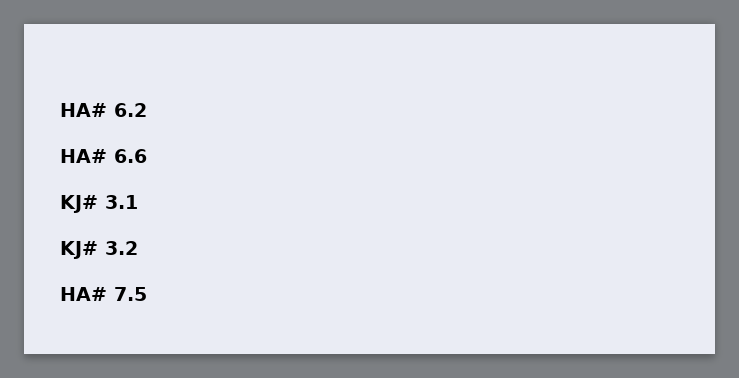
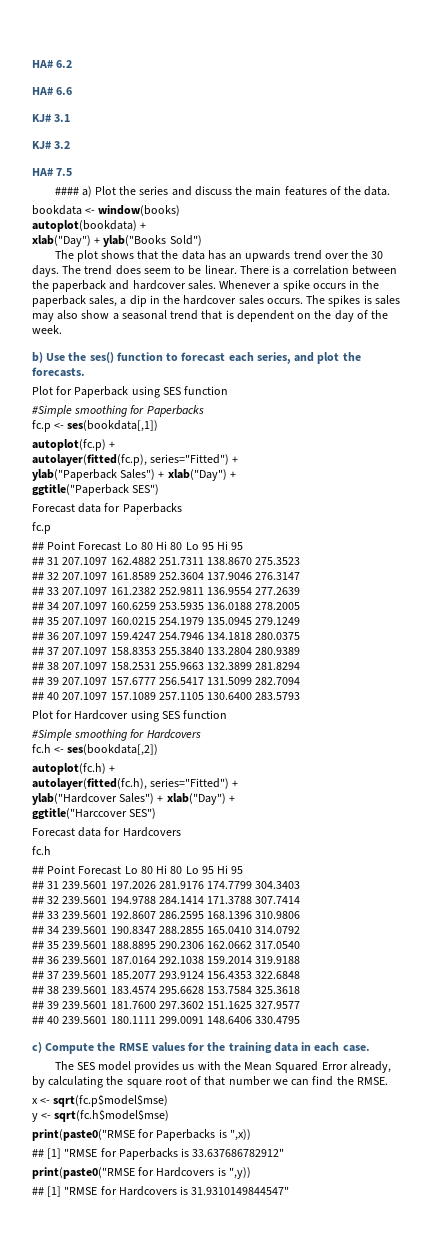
(147, 294) none -> [54,186,391,197] [32,205,181,216] [32,220,147,232] [32,235,202,247] [54,250,384,262] [32,265,397,277] [32,280,380,292] [32,295,400,307] [32,310,389,322] [32,325,62,334] [32,352,361,364] [32,367,85,377] [32,386,229,398] [32,405,204,417] [32,420,159,432] [32,439,116,451] [32,454,239,466] [32,469,236,481] [32,484,160,496] [32,503,182,515] [32,522,51,534] [32,541,244,551] [32,557,301,565] [32,572,301,580] [32,587,301,595] [32,602,301,610] [32,617,301,625] [32,632,301,640] [32,647,301,655] [32,662,301,670] [32,677,301,685] [32,692,301,700] [32,710,228,722] [32,729,201,741] [32,744,159,756] [32,763,116,775] [32,778,239,790] [32,793,235,805] [32,808,157,820] [32,827,181,837] [32,846,51,855] [32,865,244,875] [32,881,301,889] [32,896,301,904] [32,911,301,919] [32,926,301,934] [32,941,301,949] [32,956,301,964] [32,971,301,979] [32,986,301,994] [32,1001,301,1009] [32,1016,301,1024] [32,1042,370,1054] [54,1061,391,1073] [32,1076,388,1088] [32,1095,169,1107] [32,1110,170,1122] [32,1129,251,1141] [32,1148,285,1160] [32,1167,251,1179] [32,1186,290,1197] // #### a) Plot the series and discuss the main features of the data. // bookdata <- window(books) // autoplot(bookdata) + // xlab("Day") + ylab("Books Sold") // The plot shows that the data has an upwards trend over the 30 days. The trend does seem to be linear. There is a correlation between the paperback and hardcover sales. Whenever a spike occurs in the paperback sales, a dip in the hardcover sales occurs. The spikes is sales may also show a seasonal trend that is dependent on the day of the week. // b) Use the ses() function to forecast each series, and plot the forecasts. // Plot for Paperback using SES function // #Simple smoothing for Paperbacks // fc.p <- ses(bookdata[,1]) // autoplot(fc.p) + // autolayer(fitted(fc.p), series="Fitted") + // ylab("Paperback Sales") + xlab("Day") + // ggtitle("Paperback SES") // Forecast data for Paperbacks // fc.p // ## Point Forecast Lo 80 Hi 80 Lo 95 Hi 95 // ## 31 207.1097 162.4882 251.7311 138.8670 275.3523 // ## 32 207.1097 161.8589 252.3604 137.9046 276.3147 // ## 33 207.1097 161.2382 252.9811 136.9554 277.2639 // ## 34 207.1097 160.6259 253.5935 136.0188 278.2005 // ## 35 207.1097 160.0215 254.1979 135.0945 279.1249 // ## 36 207.1097 159.4247 254.7946 134.1818 280.0375 // ## 37 207.1097 158.8353 255.3840 133.2804 280.9389 // ## 38 207.1097 158.2531 255.9663 132.3899 281.8294 // ## 39 207.1097 157.6777 256.5417 131.5099 282.7094 // ## 40 207.1097 157.1089 257.1105 130.6400 283.5793 // Plot for Hardcover using SES function // #Simple smoothing for Hardcovers // fc.h <- ses(bookdata[,2]) // autoplot(fc.h) + // autolayer(fitted(fc.h), series="Fitted") + // ylab("Hardcover Sales") + xlab("Day") + // ggtitle("Harccover SES") // Forecast data for Hardcovers // fc.h // ## Point Forecast Lo 80 Hi 80 Lo 95 Hi 95 // ## 31 239.5601 197.2026 281.9176 174.7799 304.3403 // ## 32 239.5601 194.9788 284.1414 171.3788 307.7414 // ## 33 239.5601 192.8607 286.2595 168.1396 310.9806 // ## 34 239.5601 190.8347 288.2855 165.0410 314.0792 // ## 35 239.5601 188.8895 290.2306 162.0662 317.0540 // ## 36 239.5601 187.0164 292.1038 159.2014 319.9188 // ## 37 239.5601 185.2077 293.9124 156.4353 322.6848 // ## 38 239.5601 183.4574 295.6628 153.7584 325.3618 // ## 39 239.5601 181.7600 297.3602 151.1625 327.9577 // ## 40 239.5601 180.1111 299.0091 148.6406 330.4795 // c) Compute the RMSE values for the training data in each case. // The SES model provides us with the Mean Squared Error already, by calculating the square root of that number we can find the RMSE. // x <- sqrt(fc.p$model$mse) // y <- sqrt(fc.h$model$mse) // print(paste0("RMSE for Paperbacks is ",x)) // ## [1] "RMSE for Paperbacks is 33.637686782912" // print(paste0("RMSE for Hardcovers is ",y)) // ## [1] "RMSE for Hardcovers is 31.9310149844547"

